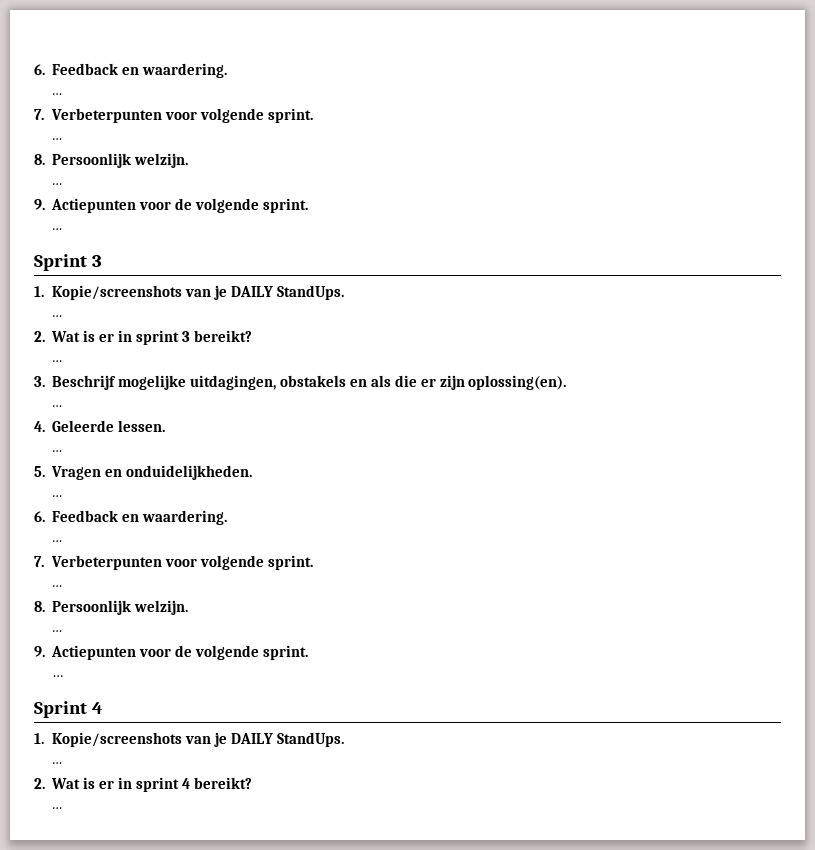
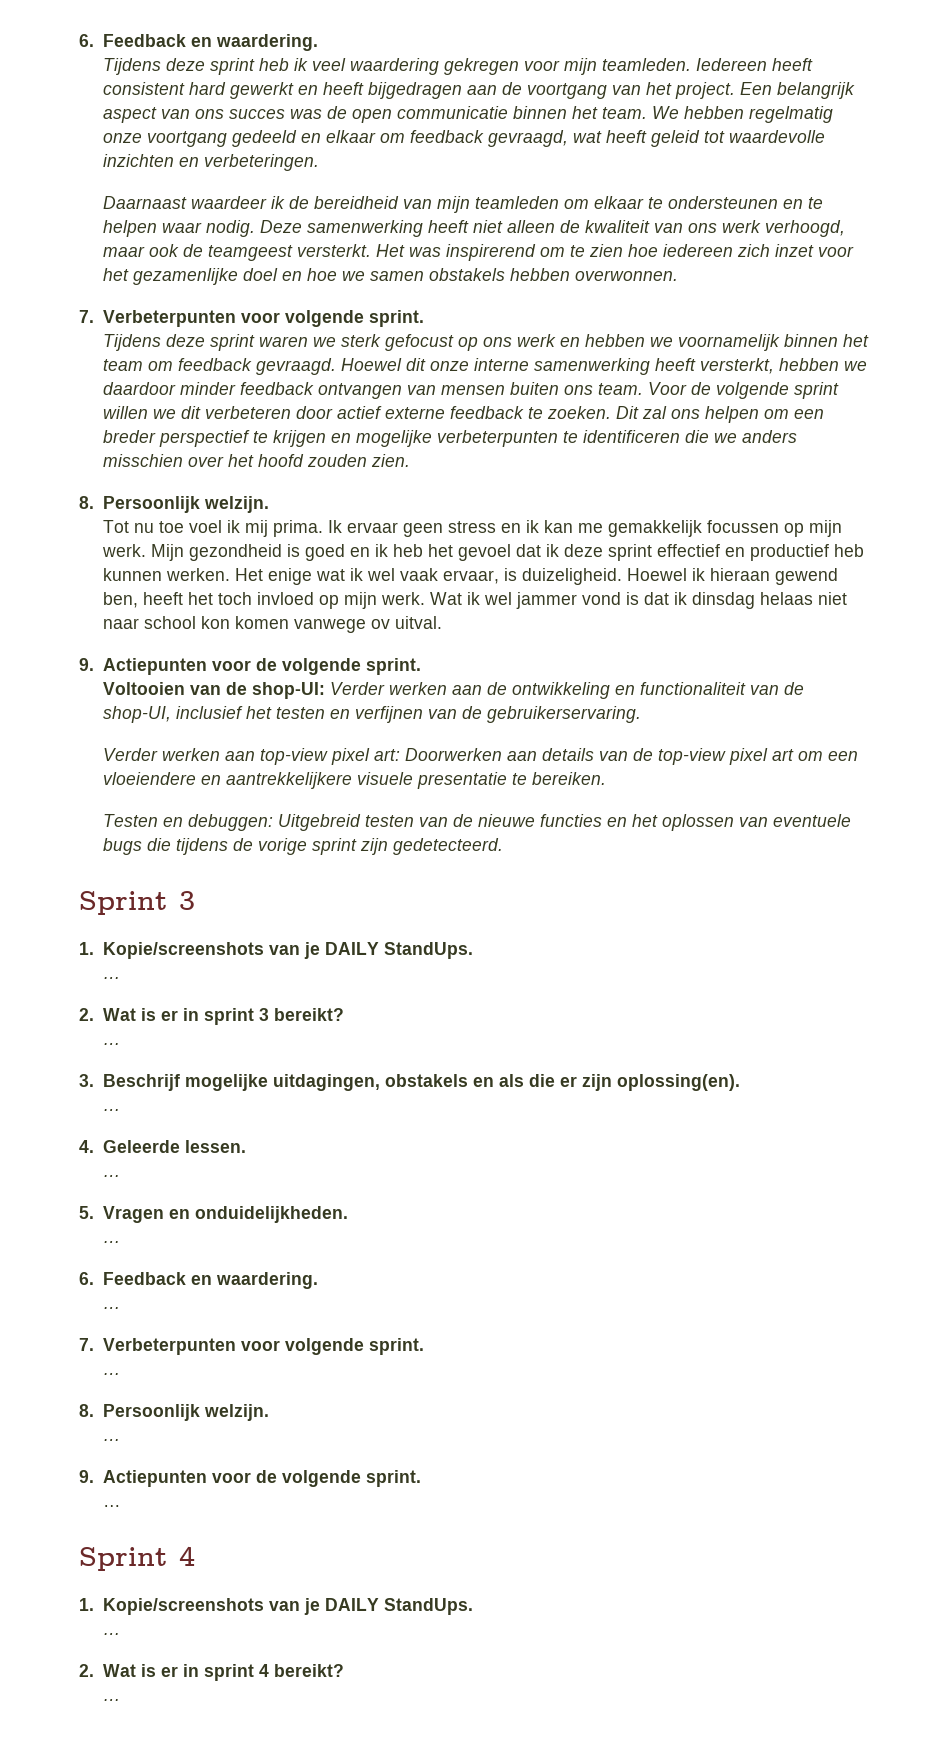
[34,63,228,78] [52,93,64,95] [34,108,313,123] [52,138,64,140] [34,153,189,168] [52,183,64,185] [34,198,308,213] [52,228,64,230] 6. Feedback en waardering. // … // 7. Verbeterpunten voor volgende sprint. // … // 8. Persoonlijk welzijn. // … // 9. Actiepunten voor de volgende sprint. // … -> [79,34,318,51] [102,58,813,75] [102,82,855,99] [102,106,833,123] [102,130,825,147] [102,154,319,171] [102,196,823,213] [102,220,845,237] [102,244,854,261] [102,268,678,285] [79,310,424,327] [102,334,869,351] [102,358,867,375] [102,382,839,399] [102,406,824,423] [102,430,797,447] [102,454,410,467] [79,496,269,513] [102,520,842,537] [101,544,864,561] [102,568,838,585] [102,592,847,609] [102,616,442,633] [79,658,421,675] [102,682,804,699] [102,706,641,723] [102,748,858,765] [102,772,606,789] [102,814,851,831] [102,838,503,855] 6. Feedback en waardering. // Tijdens deze sprint heb ik veel waardering gekregen voor mijn teamleden. Iedereen heeft consistent hard gewerkt en heeft bijgedragen aan de voortgang van het project. Een belangrijk aspect van ons succes was de open communicatie binnen het team. We hebben regelmatig onze voortgang gedeeld en elkaar om feedback gevraagd, wat heeft geleid tot waardevolle inzichten en verbeteringen. // Daarnaast waardeer ik de bereidheid van mijn teamleden om elkaar te ondersteunen en te helpen waar nodig. Deze samenwerking heeft niet alleen de kwaliteit van ons werk verhoogd, maar ook de teamgeest versterkt. Het was inspirerend om te zien hoe iedereen zich inzet voor het gezamenlijke doel en hoe we samen obstakels hebben overwonnen. // 7. Verbeterpunten voor volgende sprint. // Tijdens deze sprint waren we sterk gefocust op ons werk en hebben we voornamelijk binnen het team om feedback gevraagd. Hoewel dit onze interne samenwerking heeft versterkt, hebben we daardoor minder feedback ontvangen van mensen buiten ons team. Voor de volgende sprint willen we dit verbeteren door actief externe feedback te zoeken. Dit zal ons helpen om een breder perspectief te krijgen en mogelijke verbeterpunten te identificeren die we anders misschien over het hoofd zouden zien. // 8. Persoonlijk welzijn. // Tot nu toe voel ik mij prima. Ik ervaar geen stress en ik kan me gemakkelijk focussen op mijn werk. Mijn gezondheid is goed en ik heb het gevoel dat ik deze sprint effectief en productief heb kunnen werken. Het enige wat ik wel vaak ervaar, is duizeligheid. Hoewel ik hieraan gewend ben, heeft het toch invloed op mijn werk. Wat ik wel jammer vond is dat ik dinsdag helaas niet naar school kon komen vanwege ov uitval. // 9. Actiepunten voor de volgende sprint. // Voltooien van de shop-UI: Verder werken aan de ontwikkeling en functionaliteit van de shop-UI, inclusief het testen en verfijnen van de gebruikerservaring. // Verder werken aan top-view pixel art: Doorwerken aan details van de top-view pixel art om een vloeiendere en aantrekkelijkere visuele presentatie te bereiken. // Testen en debuggen: Uitgebreid testen van de nieuwe functies en het oplossen van eventuele bugs die tijdens de vorige sprint zijn gedetecteerd.

